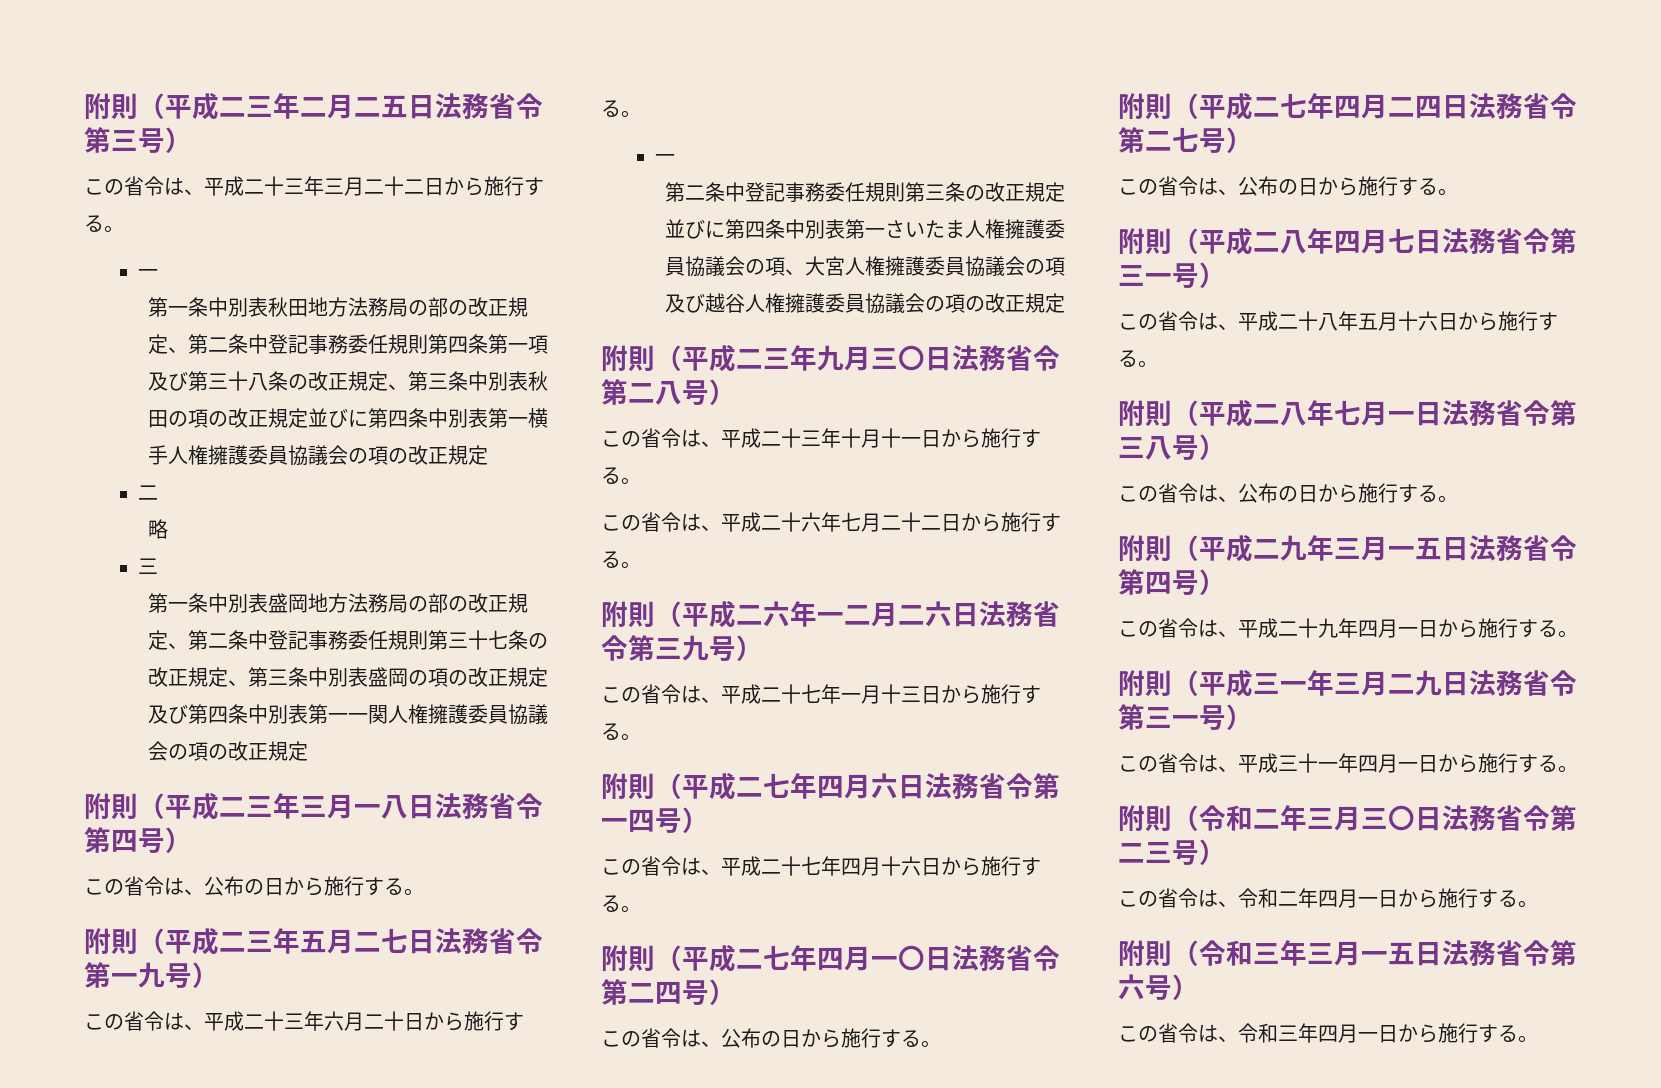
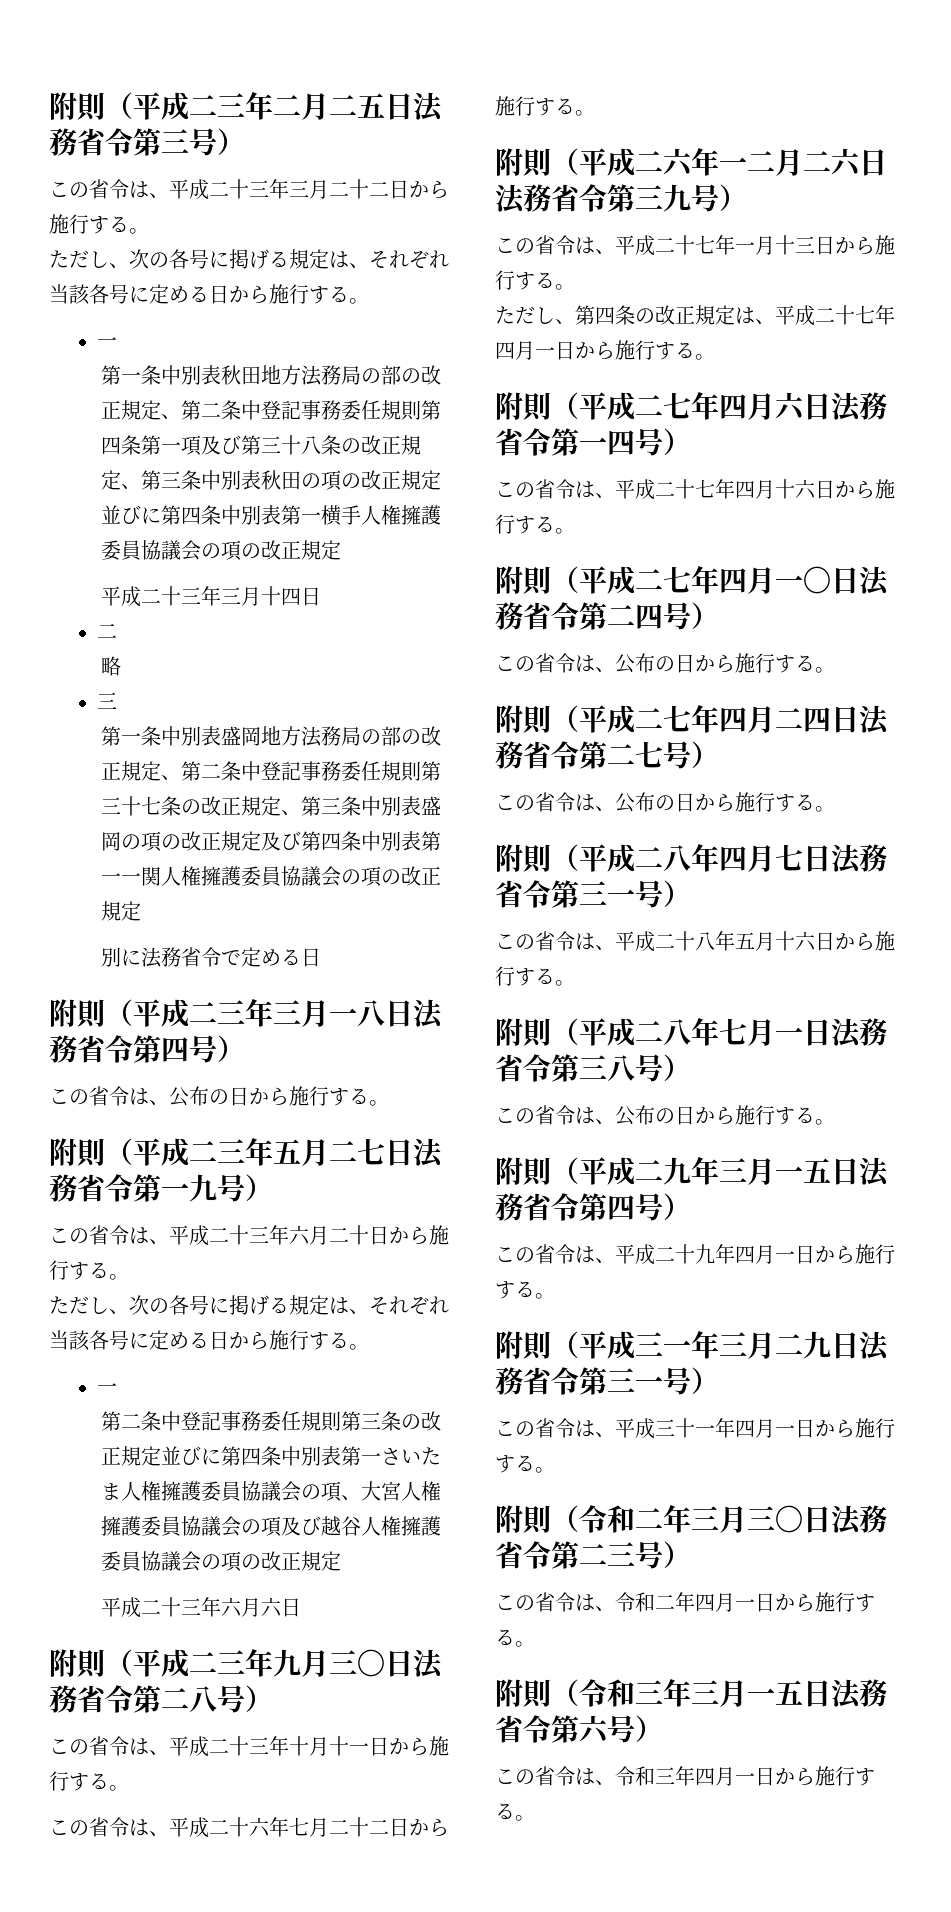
(124, 229) none -> [49,249,449,269] [49,284,369,305] // ただし、次の各号に掲げる規定は、それぞれ当該各号に定める日から施行する。
(488, 455) none -> [100,586,321,607] // 平成二十三年三月十四日
(308, 751) none -> [100,947,321,968] // 別に法務省令で定める日
(641, 114) none -> [49,1295,449,1315] [49,1330,369,1351] // ただし、次の各号に掲げる規定は、それぞれ当該各号に定める日から施行する。
(1065, 303) none -> [100,1597,301,1618] // 平成二十三年六月六日
(641, 737) none -> [495,305,895,326] [495,340,715,360] // ただし、第四条の改正規定は、平成二十七年四月一日から施行する。

